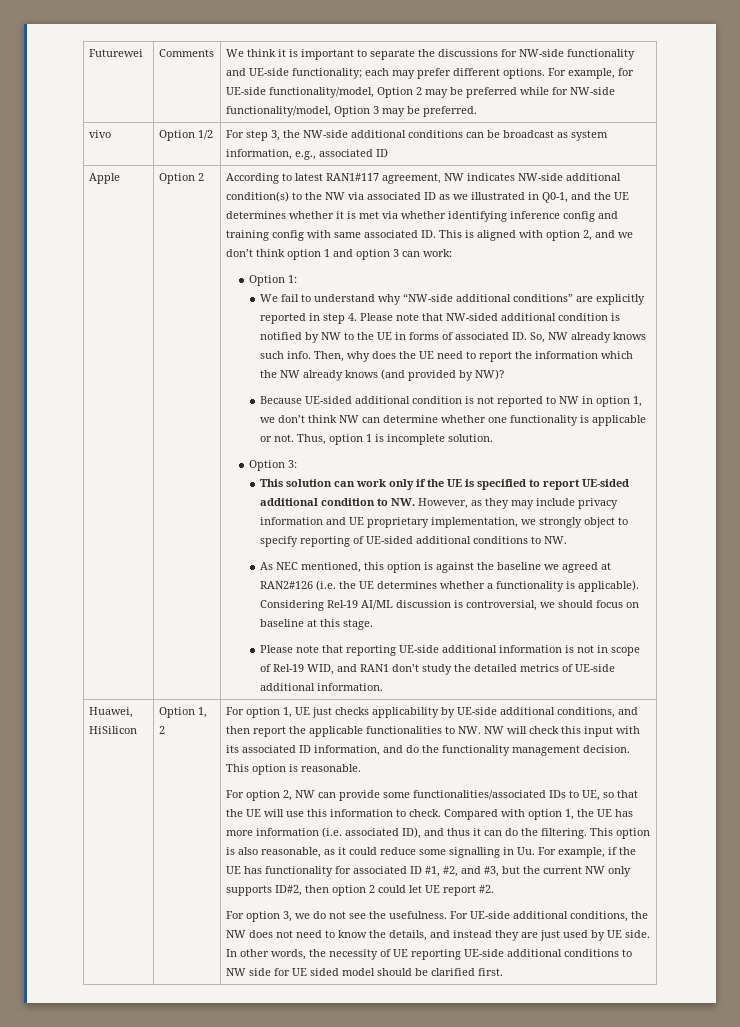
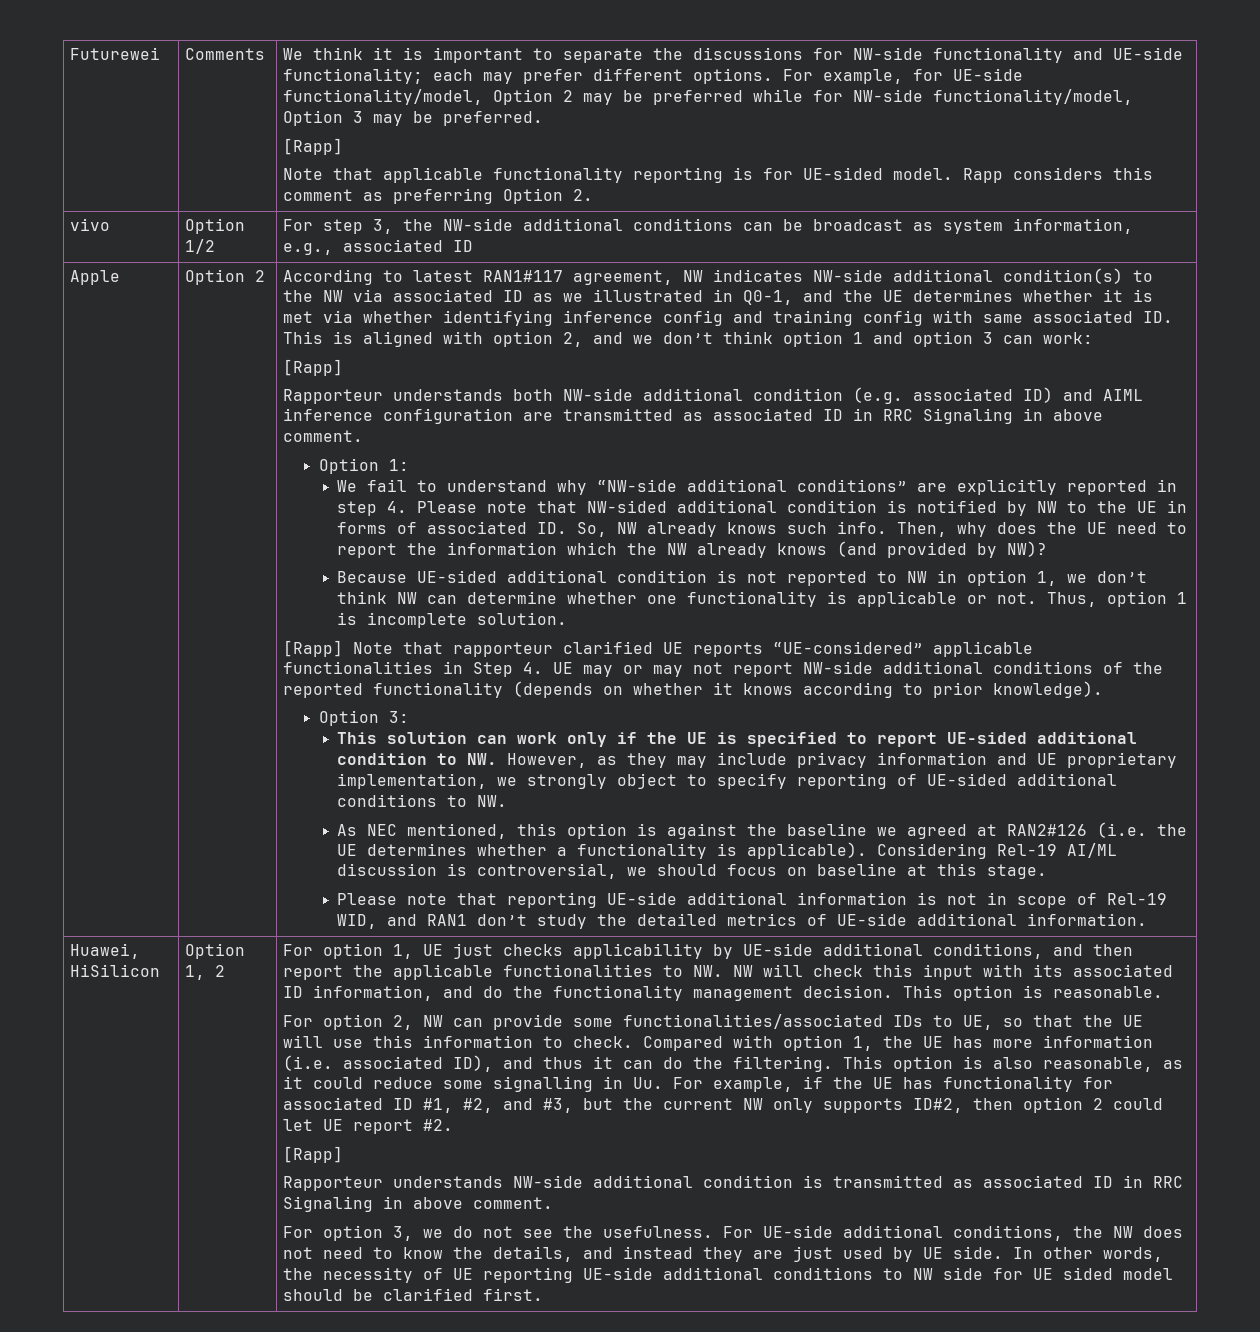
(477, 111) none -> [282,138,343,155] [282,167,1153,183] [282,188,593,204] // [Rapp] // Note that applicable functionality reporting is for UE-sided model. Rapp considers this comment as preferring Option 2.
(452, 253) none -> [282,359,343,376] [282,387,1143,404] [282,408,1103,424] [282,430,363,442] // [Rapp] // Rapporteur understands both NW-side additional condition (e.g. associated ID) and AIML inference configuration are transmitted as associated ID in RRC Signaling in above comment.
(493, 438) none -> [282,640,1033,657] [282,661,1163,677] [282,681,1103,698] // [Rapp] Note that rapporteur clarified UE reports “UE-considered” applicable functionalities in Step 4. UE may or may not report NW-side additional conditions of the reported functionality (depends on whether it knows according to prior knowledge).
(494, 889) none -> [282,1146,343,1163] [282,1175,1183,1191] [282,1196,553,1212] // [Rapp] // Rapporteur understands NW-side additional condition is transmitted as associated ID in RRC Signaling in above comment.

